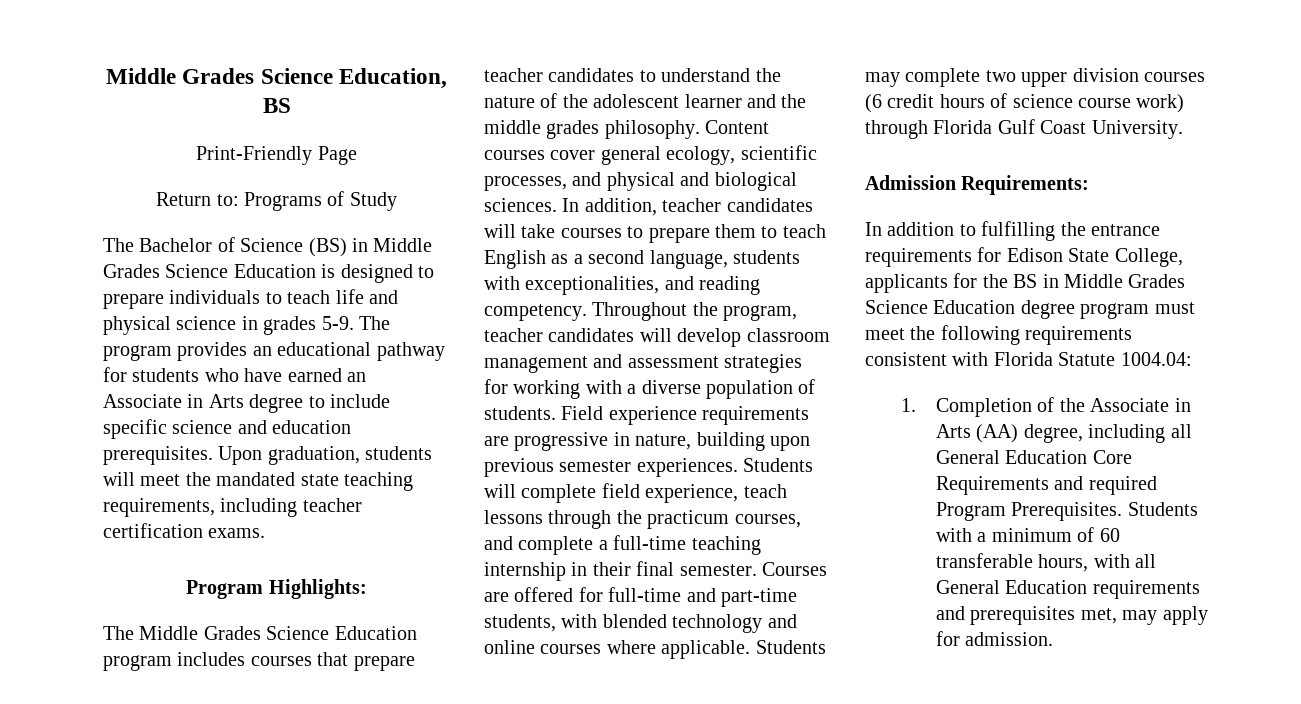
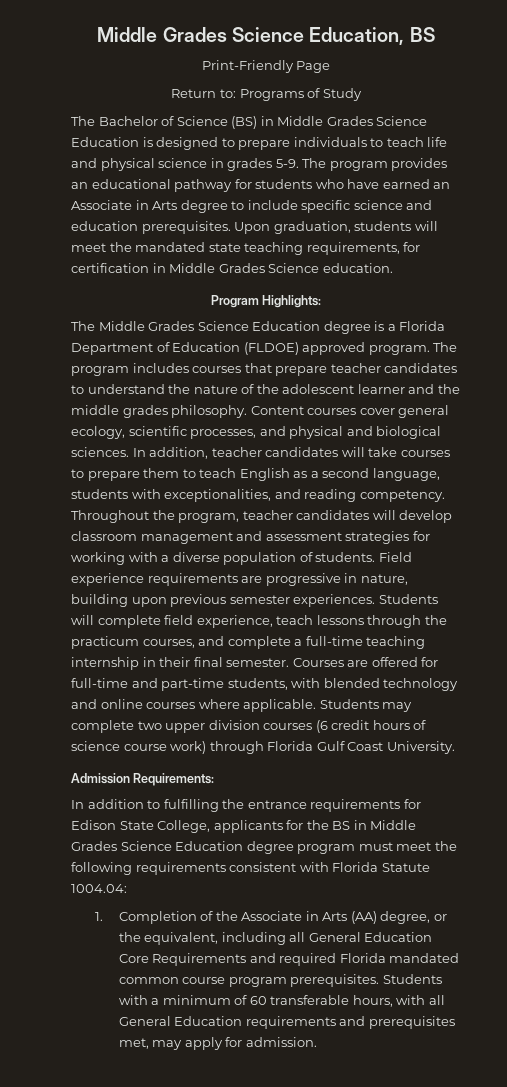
[220,498,362,517] [103,523,266,538] including teacher certification exams. -> [403,242,421,252] [71,263,393,273] for certification in Middle Grades Science education.
(417, 633) none -> [323,321,446,334] [71,342,458,355] degree is a Florida Department of Education (FLDOE) approved program. The
(1083, 433) none -> [433,914,447,921] [118,932,219,945] or the equivalent,
[936,502,1123,521] Program Prerequisites. -> [339,953,460,963] [118,974,380,987] Florida mandated common course program prerequisites.

